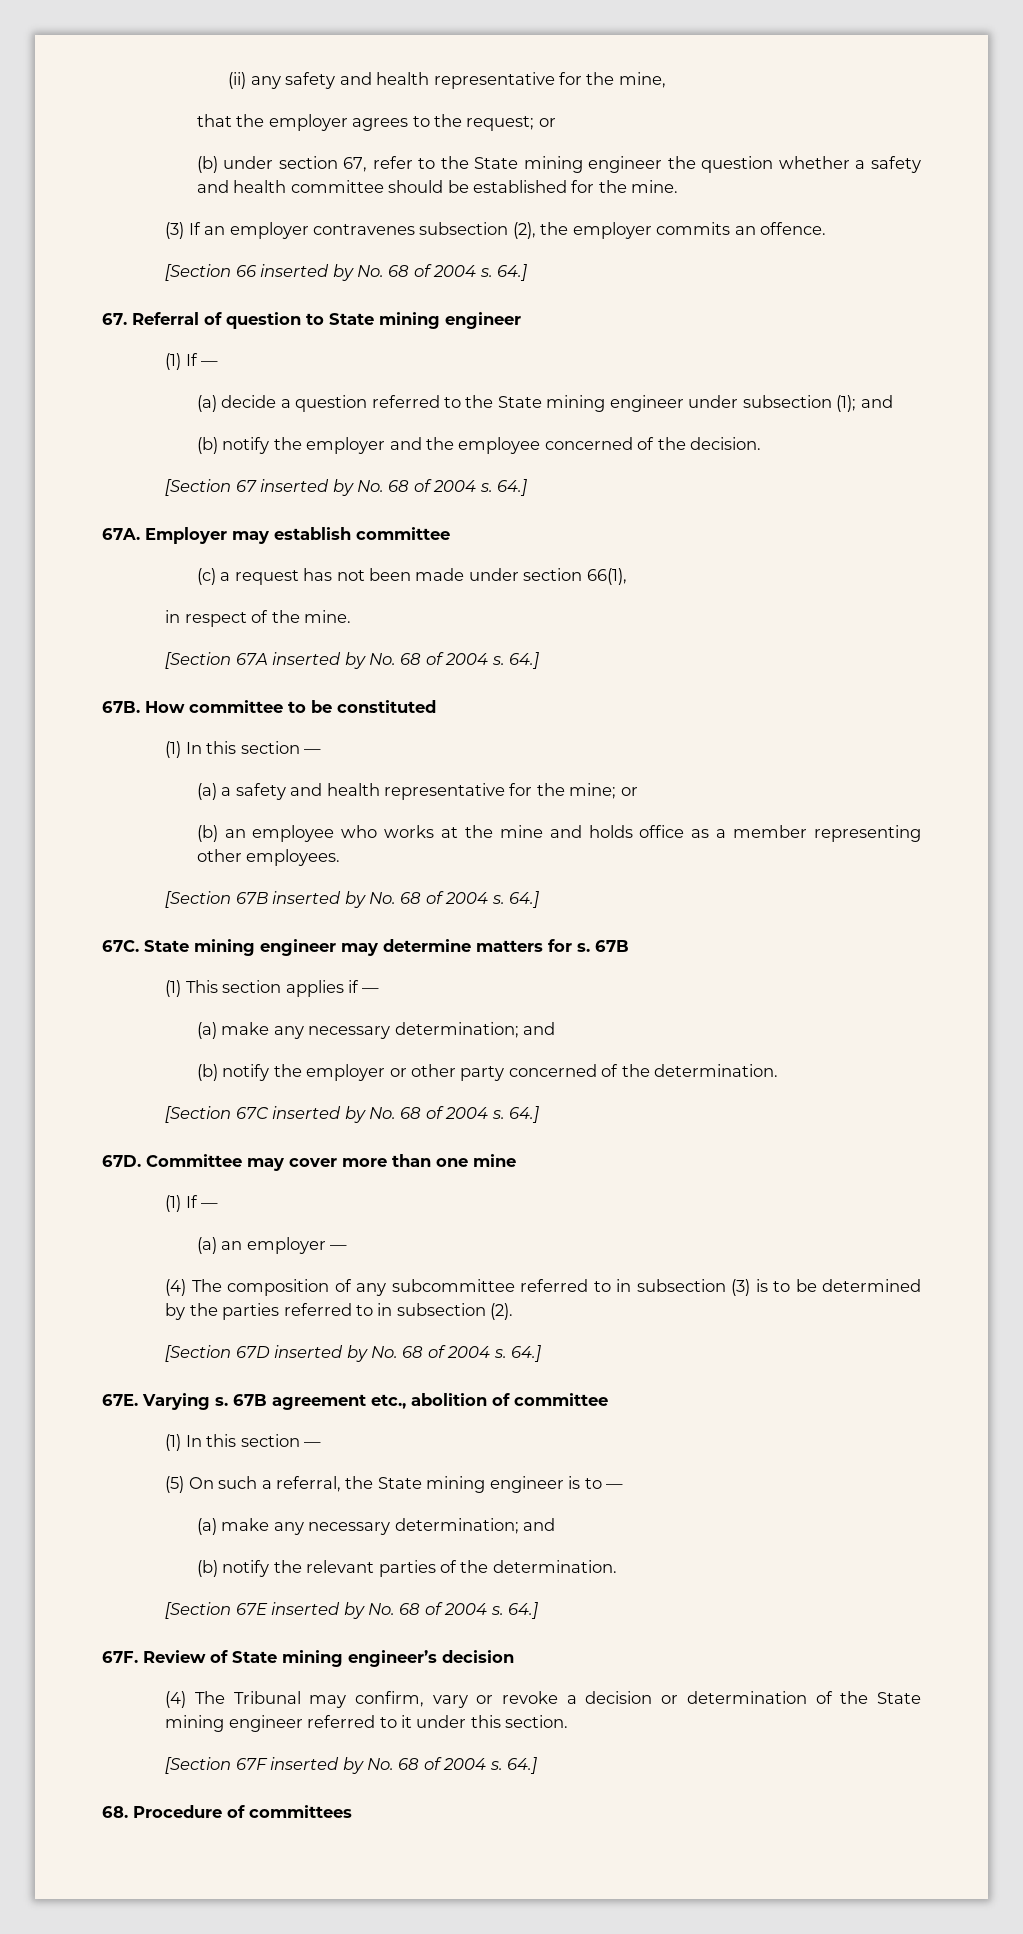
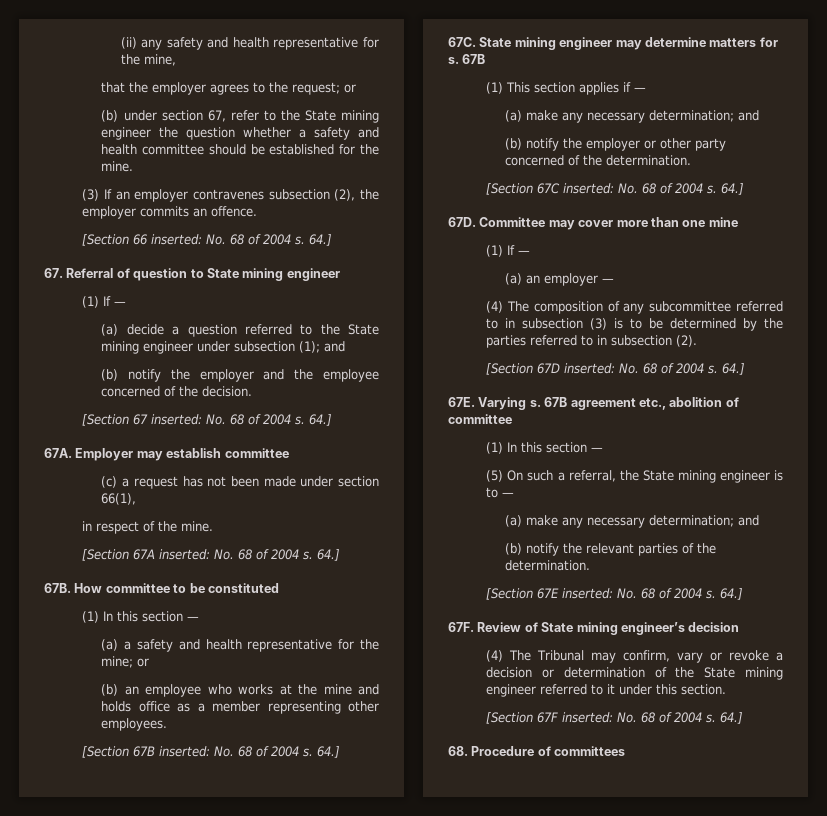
[260,264,354,281] inserted by -> [151,234,203,245] inserted:
[260,479,354,496] inserted by -> [151,414,203,425] inserted:
[272,652,366,669] inserted by -> [159,549,211,560] inserted:
[272,891,366,908] inserted by -> [159,746,211,757] inserted:
[272,1106,366,1123] inserted by -> [563,183,615,194] inserted:
[274,1345,368,1362] inserted by -> [564,363,616,374] inserted:
[271,1602,365,1619] inserted by -> [562,588,614,599] inserted:
[270,1757,364,1774] inserted by -> [562,712,614,723] inserted:

